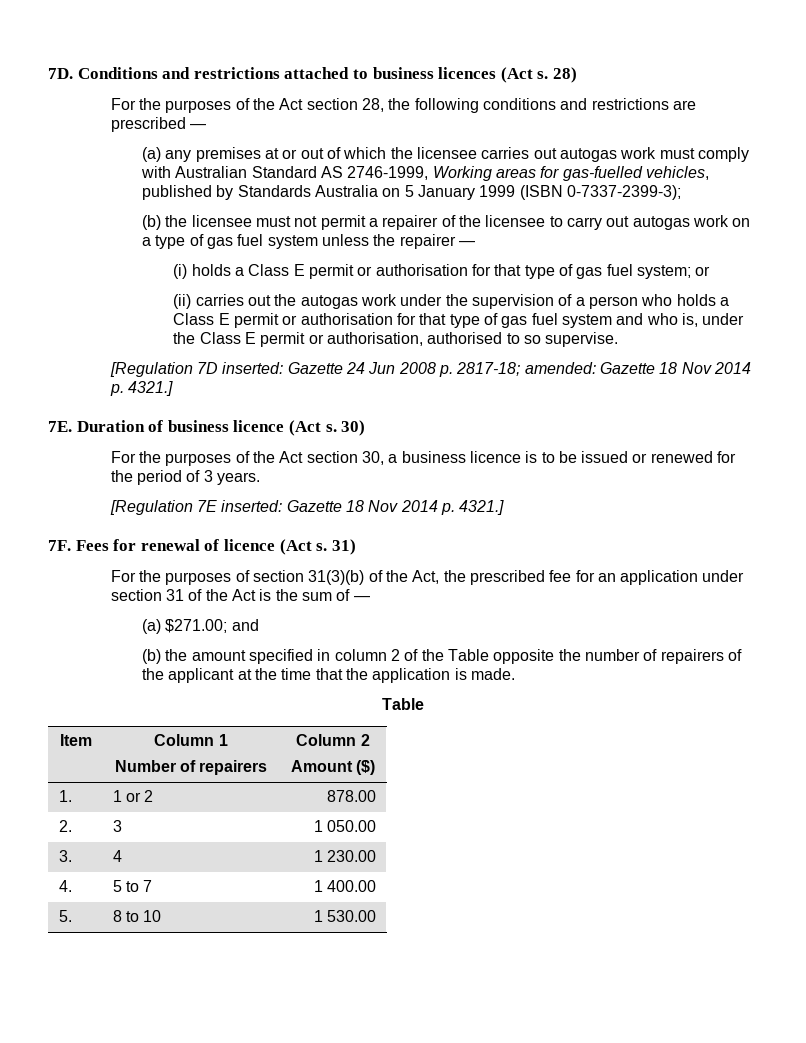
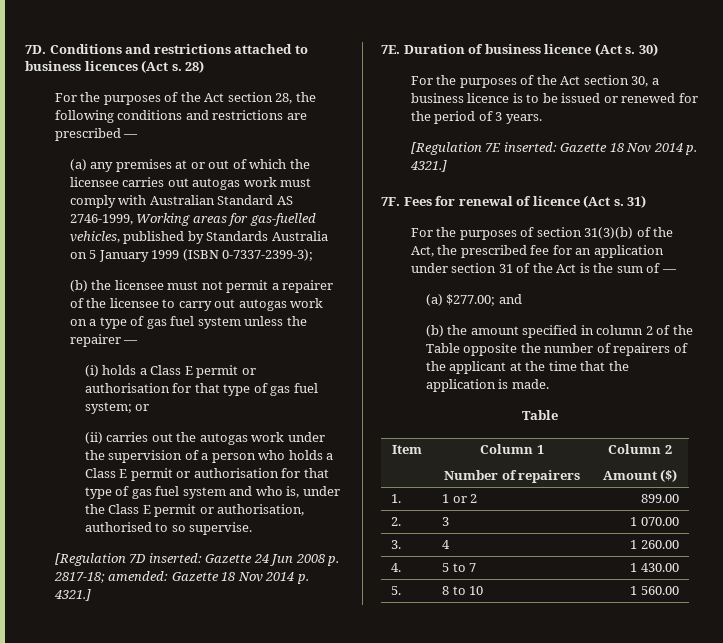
[165,619,228,633] $271.00; -> [446,294,496,306] $277.00;
[327,790,377,802] 878.00 -> [640,494,679,503] 899.00
[327,820,377,832] 050.00 -> [640,517,679,526] 070.00
[327,850,377,862] 230.00 -> [640,540,679,549] 260.00
[327,880,377,892] 400.00 -> [640,563,679,572] 430.00
[327,910,377,922] 530.00 -> [640,586,679,595] 560.00

